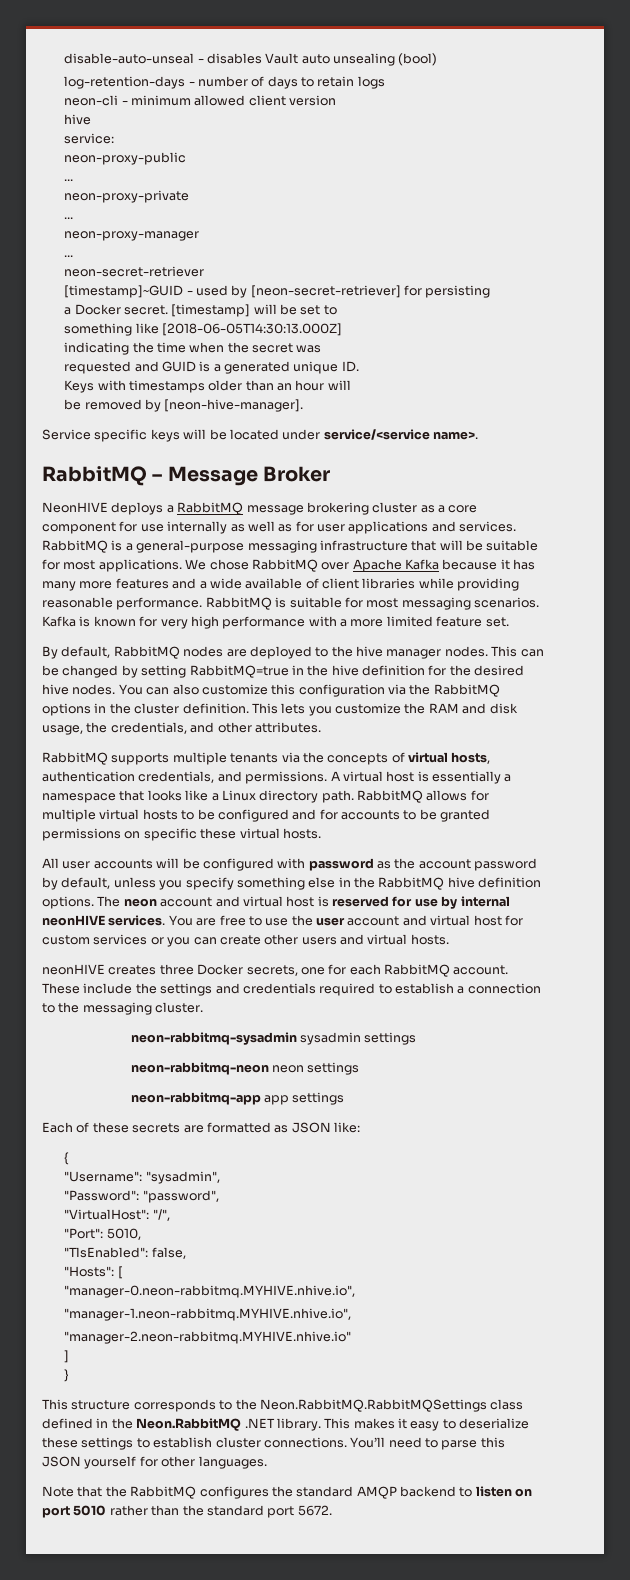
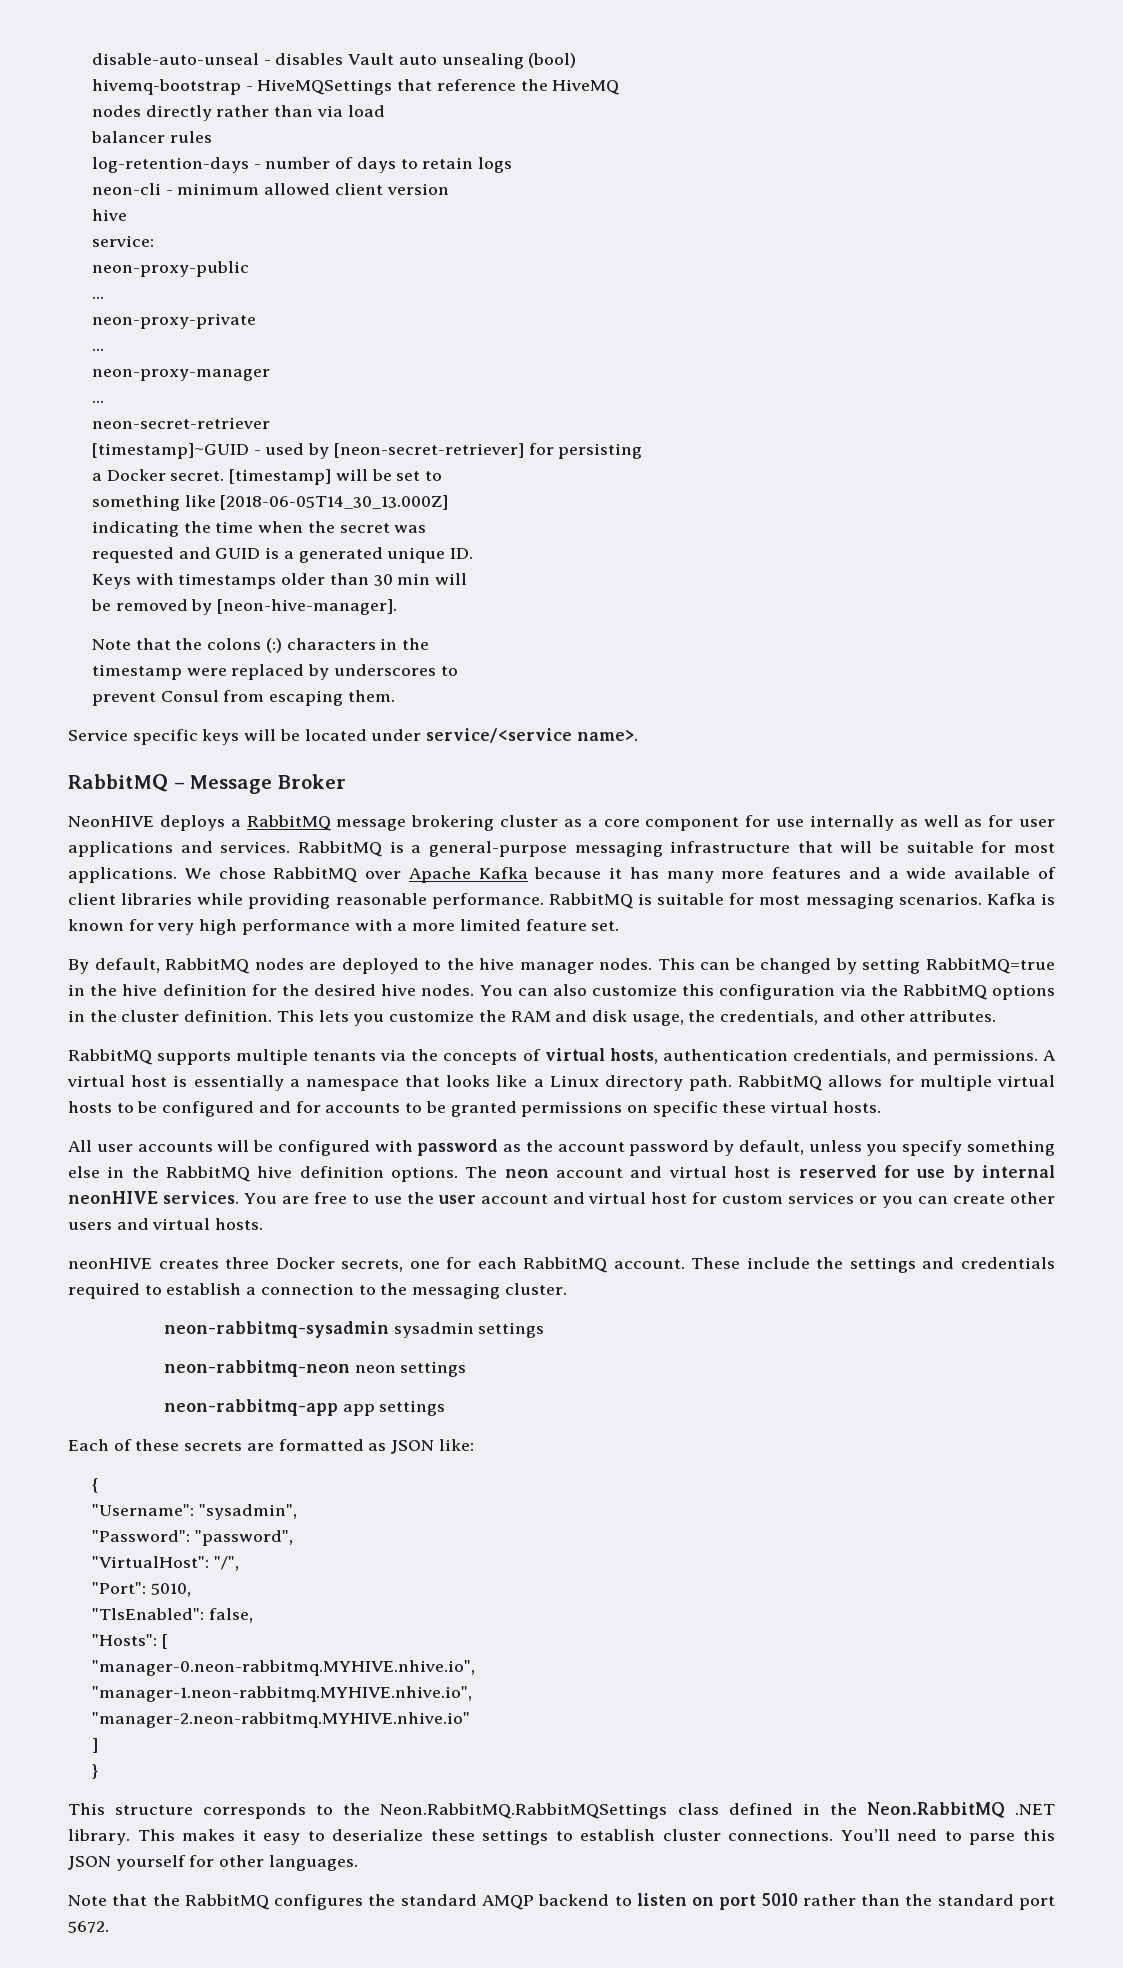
(438, 59) none -> [92,79,621,95] [92,105,385,121] [91,131,212,143] // hivemq-bootstrap - HiveMQSettings that reference the HiveMQ // nodes directly rather than via load // balancer rules
[161,323,342,336] [2018-06-05T14:30:13.000Z] -> [220,495,449,510] [2018-06-05T14_30_13.000Z]
[277,380,325,391] an hour -> [373,573,431,586] 30 min
(304, 405) none -> [92,638,430,653] [92,664,458,680] [92,690,395,706] // Note that the colons (:) characters in the // timestamp were replaced by underscores to // prevent Consul from escaping them.

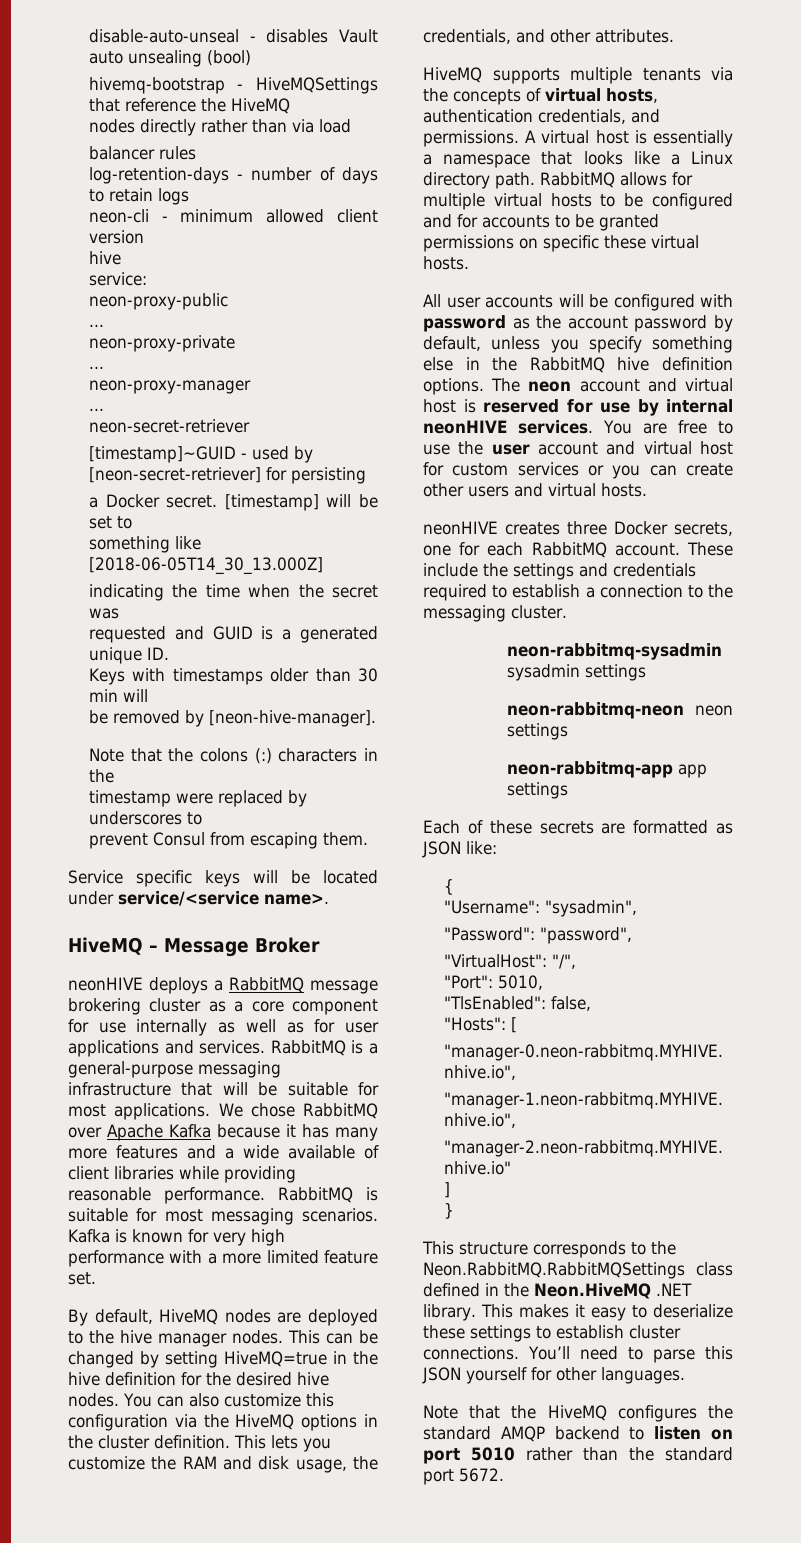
[68,774,168,792] RabbitMQ -> [68,937,143,955] HiveMQ
[68,816,154,827] NeonHIVE -> [68,977,143,991] neonHIVE
[165,958,251,974] RabbitMQ -> [159,1309,219,1325] HiveMQ
[926,958,1055,974] RabbitMQ=true -> [224,1351,327,1367] HiveMQ=true
[902,984,988,1000] RabbitMQ -> [235,1414,295,1430] HiveMQ
[68,1049,153,1065] RabbitMQ -> [423,67,482,83] HiveMQ
[866,1802,1005,1818] Neon.RabbitMQ -> [534,1283,651,1299] Neon.HiveMQ
[184,1894,270,1910] RabbitMQ -> [547,1405,607,1421] HiveMQ

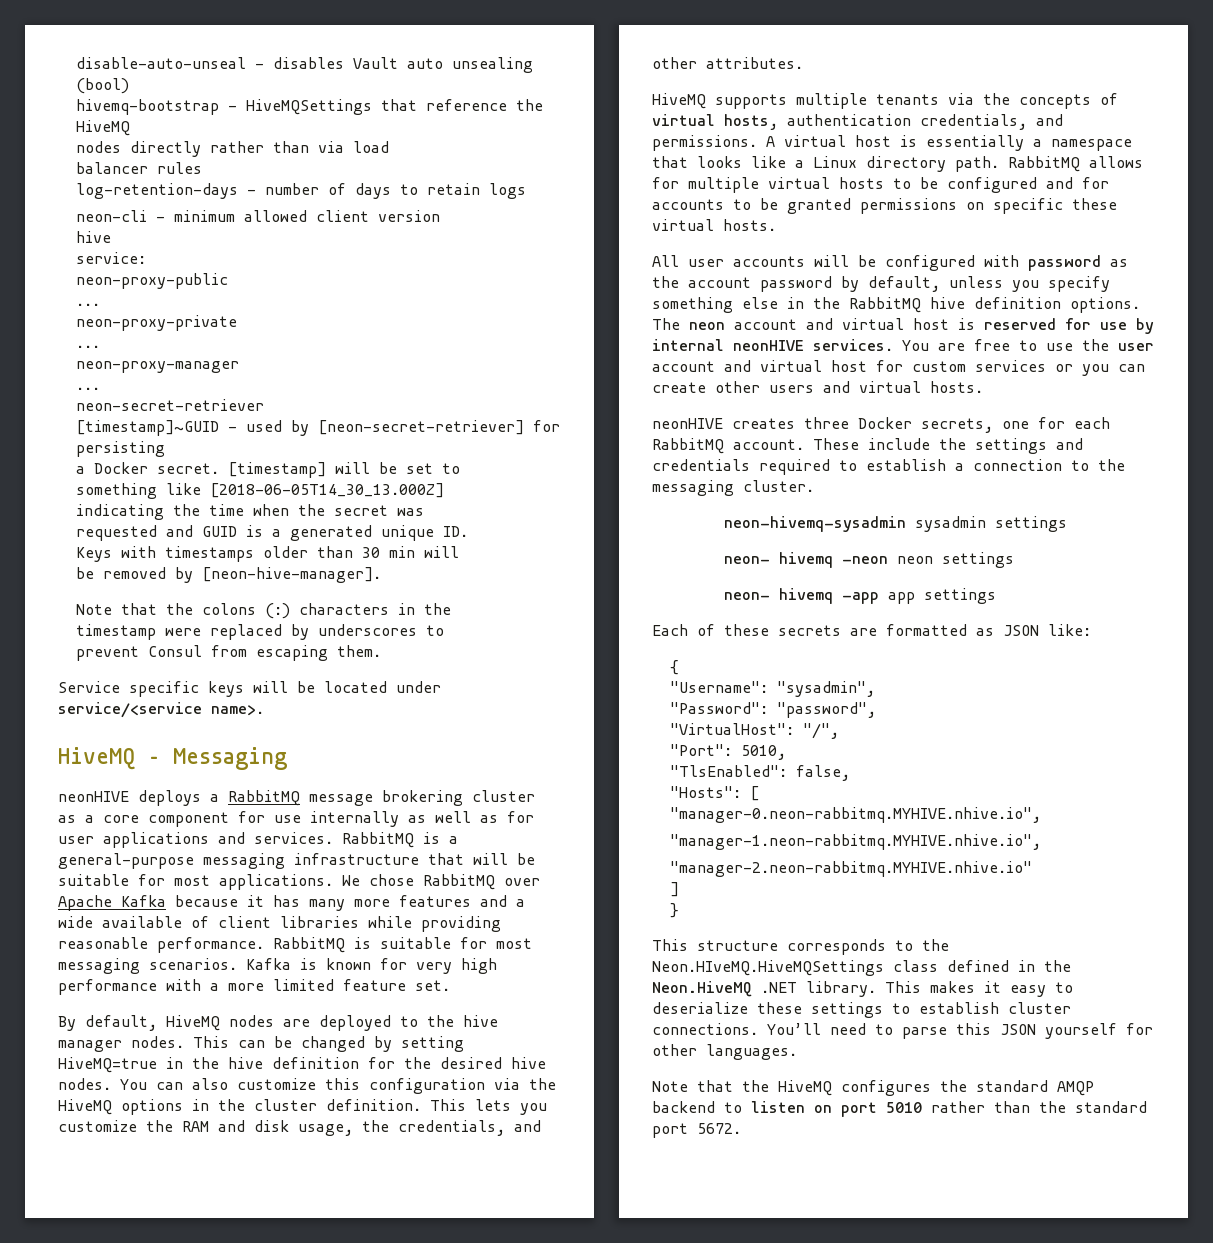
[164,937,320,957] Message Broker -> [173,747,287,770] Messaging
[506,643,722,660] neon-rabbitmq-sysadmin -> [724,516,907,532] neon-hivemq-sysadmin
[506,702,684,719] neon-rabbitmq-neon -> [724,552,889,568] neon- hivemq -neon
[506,761,673,778] neon-rabbitmq-app -> [724,588,880,604] neon- hivemq -app
[423,1262,685,1279] Neon.RabbitMQ.RabbitMQSettings -> [652,960,884,976] Neon.HIveMQ.HiveMQSettings

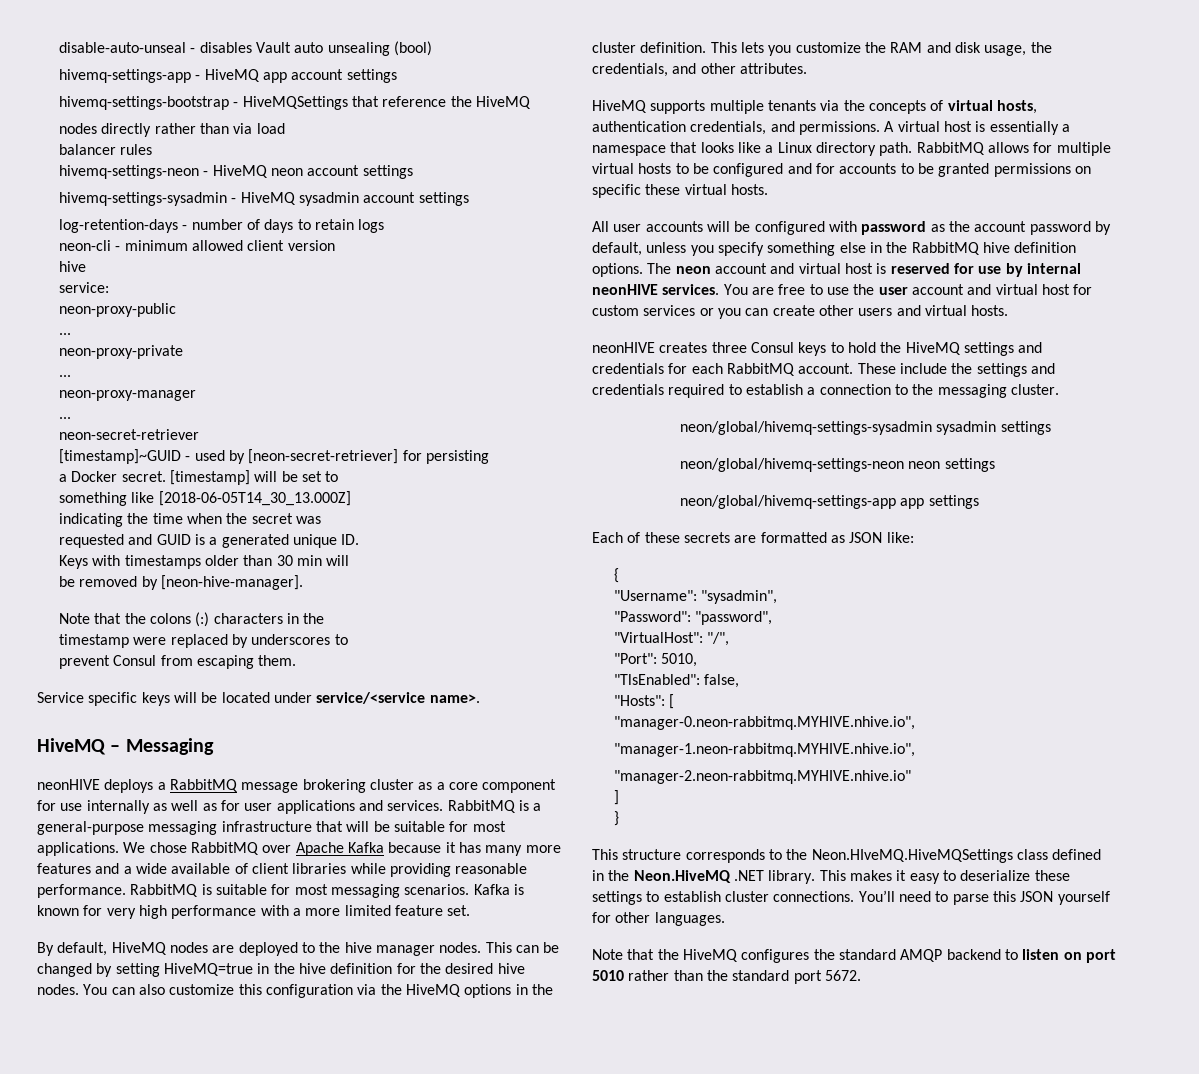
[76,99,220,115] hivemq-bootstrap -> [59,69,397,83] [59,96,230,110] hivemq-settings-app - HiveMQ app account settings // hivemq-settings-bootstrap
(203, 168) none -> [59,165,413,179] [59,192,469,206] // hivemq-settings-neon - HiveMQ neon account settings // hivemq-settings-sysadmin - HiveMQ sysadmin account settings
[858,417,1029,433] Docker secrets, one -> [750,342,1043,356] [592,363,664,374] Consul keys to hold the HiveMQ settings and credentials
[724,516,907,532] neon-hivemq-sysadmin -> [680,421,933,435] neon/global/hivemq-settings-sysadmin
[724,552,889,568] neon- hivemq -neon -> [680,458,905,472] neon/global/hivemq-settings-neon
[724,588,880,604] neon- hivemq -app -> [680,495,897,509] neon/global/hivemq-settings-app

